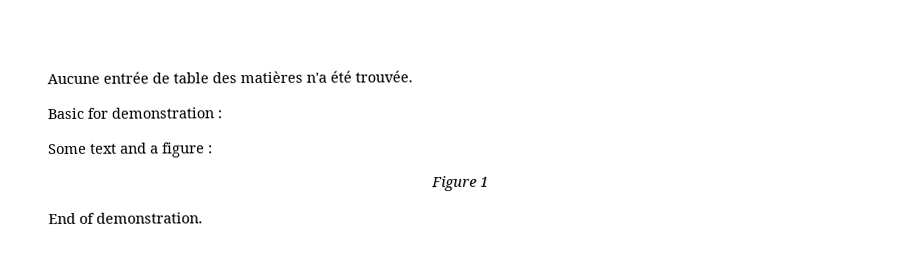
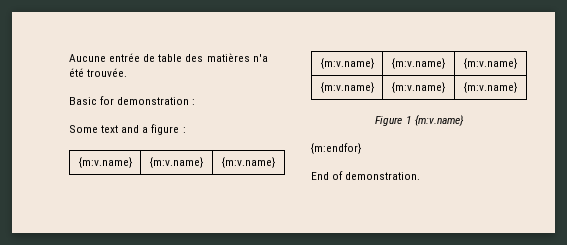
(213, 149) none -> [78,157,132,168] [150,157,203,168] [222,157,275,168] [320,58,374,69] [392,58,445,69] [464,58,517,69] [320,82,374,93] [392,82,445,93] [464,82,517,93] // {m:v.name} | {m:v.name} | {m:v.name} // {m:v.name} | {m:v.name} | {m:v.name} // {m:v.name} | {m:v.name} | {m:v.name}
(489, 181) none -> [414,115,464,126] [311,143,361,154] {m:v.name} // {m:endfor}

